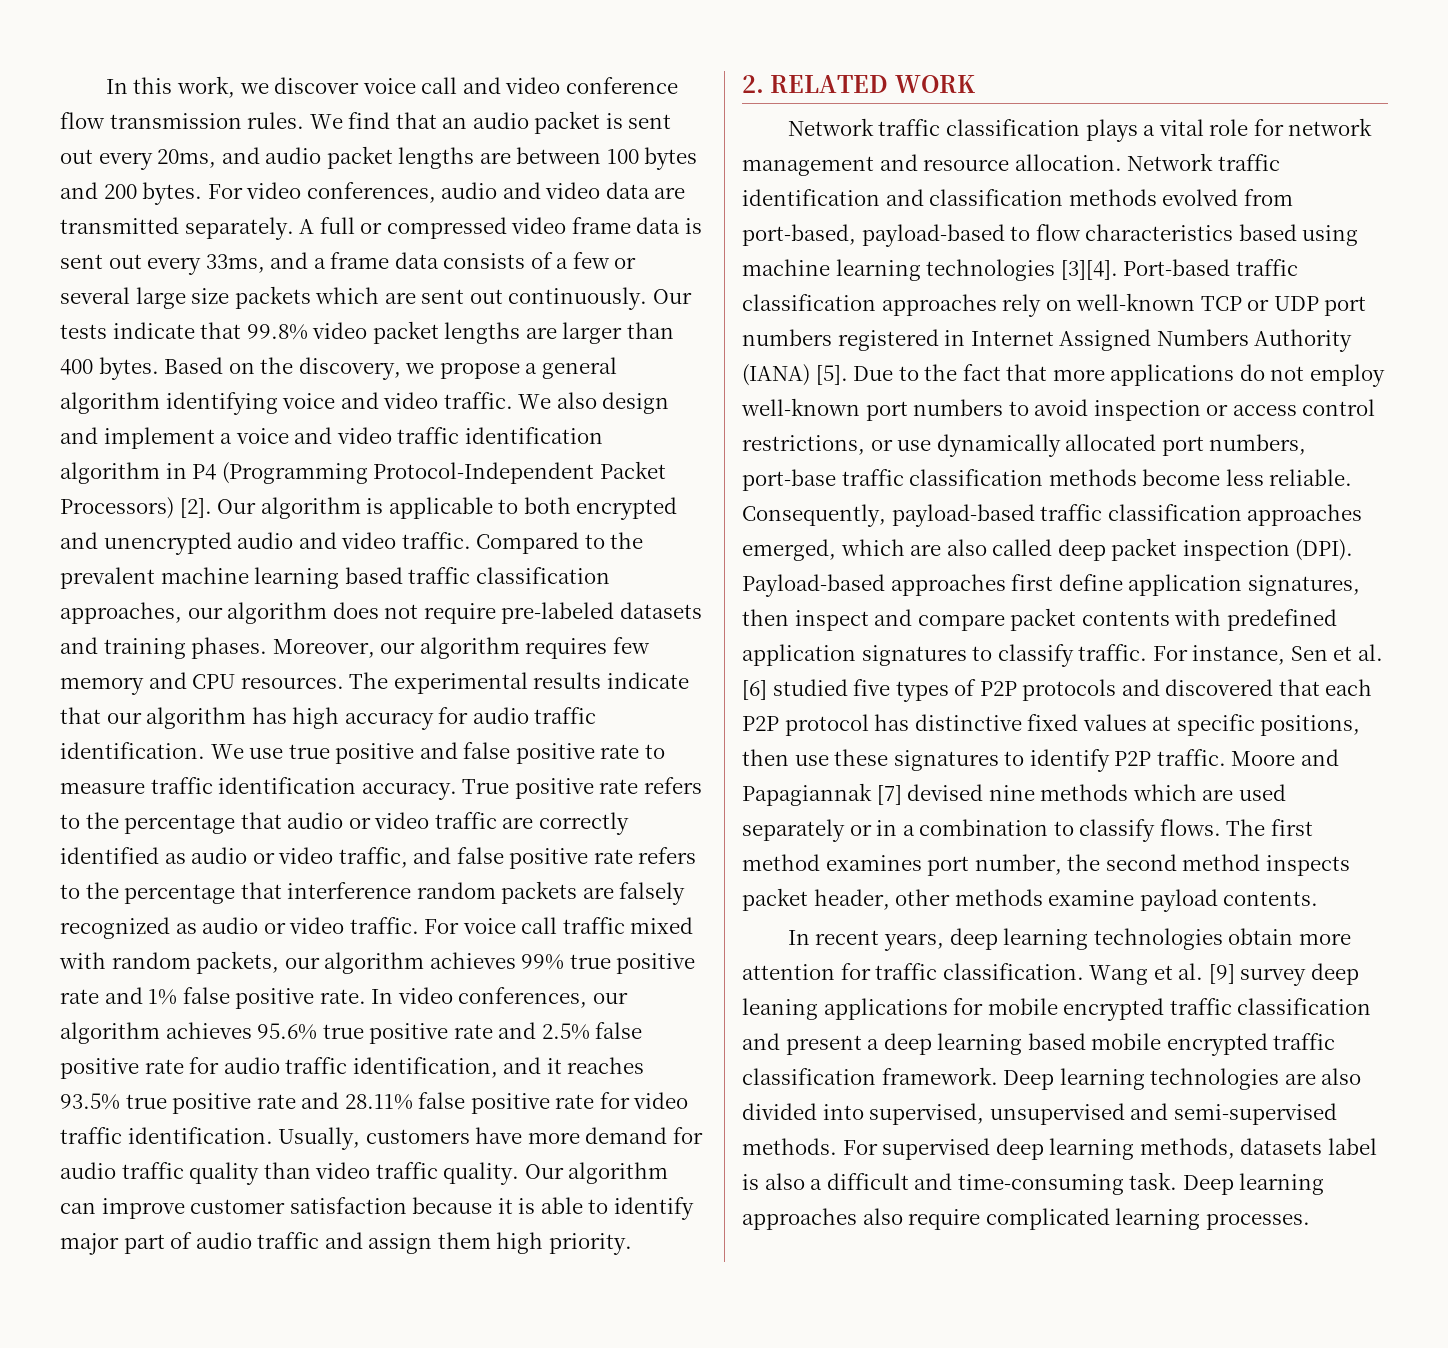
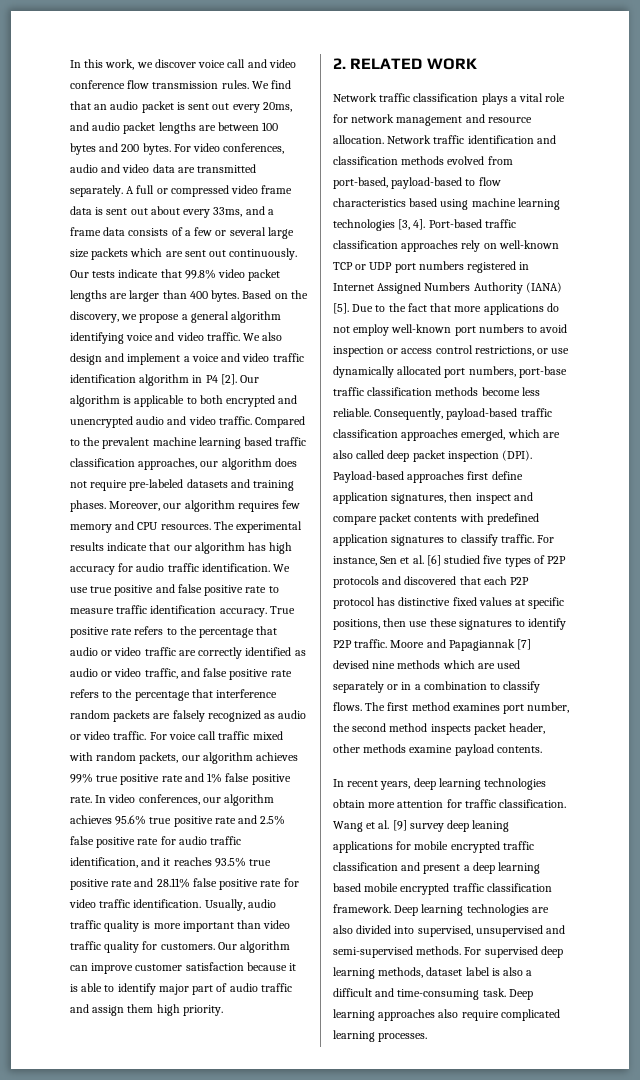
(142, 261) none -> [150,206,180,215] about
[221,461,666,484] [60,497,174,519] (Programming Protocol-Independent Packet Processors) -> (218, 379) none
[365,1127,703,1144] [60,1162,520,1185] customers have more demand for audio traffic quality than video traffic quality. -> [247,899,276,908] [70,920,291,932] [70,941,215,953] audio traffic quality is more important than video traffic quality for customers.
[1060,260,1118,280] [3][4]. -> [398,219,426,230] [3, 4].
[1240,1138,1323,1155] datasets -> [426,967,463,976] dataset

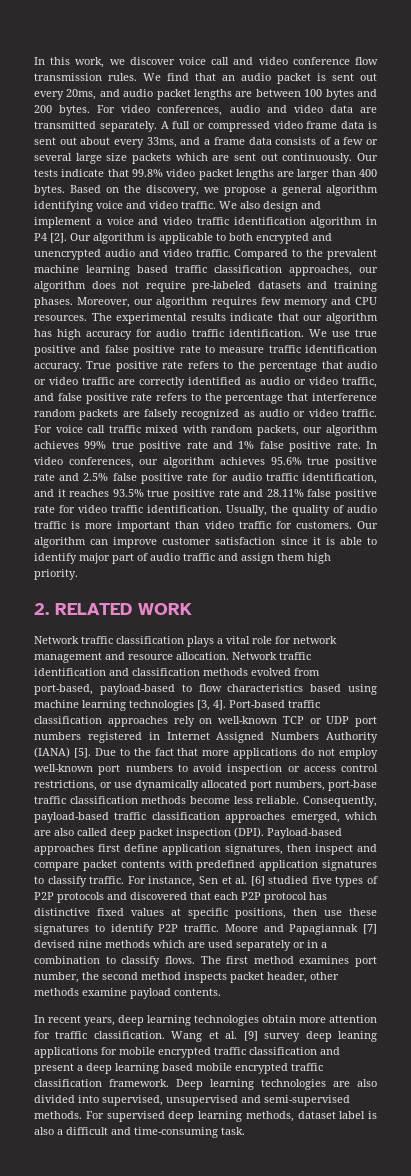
[247,899,276,908] [70,920,140,932] audio traffic quality -> [271,505,377,516] [34,521,66,529] the quality of audio traffic
[104,941,140,953] quality -> (271, 525) none
[246,962,287,971] because -> [280,537,308,545] since
[508,989,533,1000] [333,1009,560,1021] [333,1030,428,1042] Deep learning approaches also require complicated learning processes. -> (245, 1131) none

